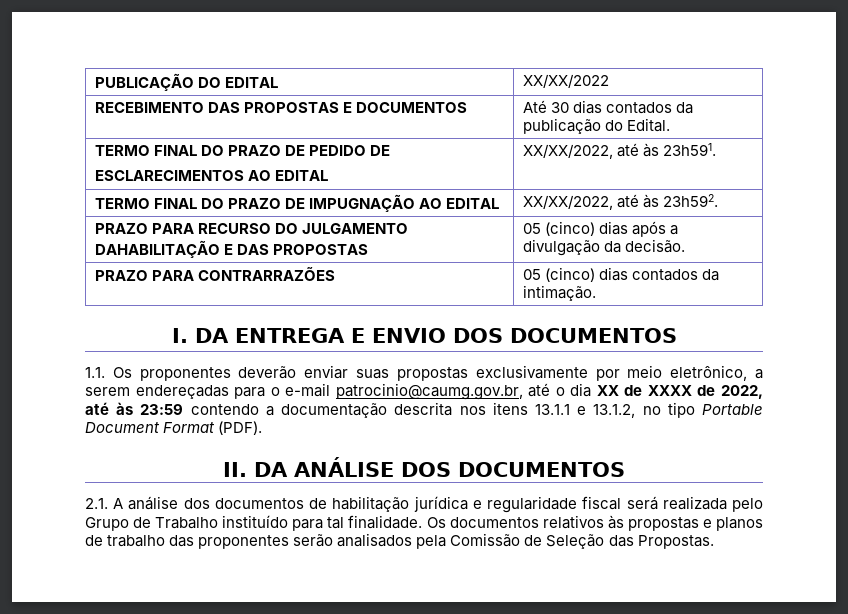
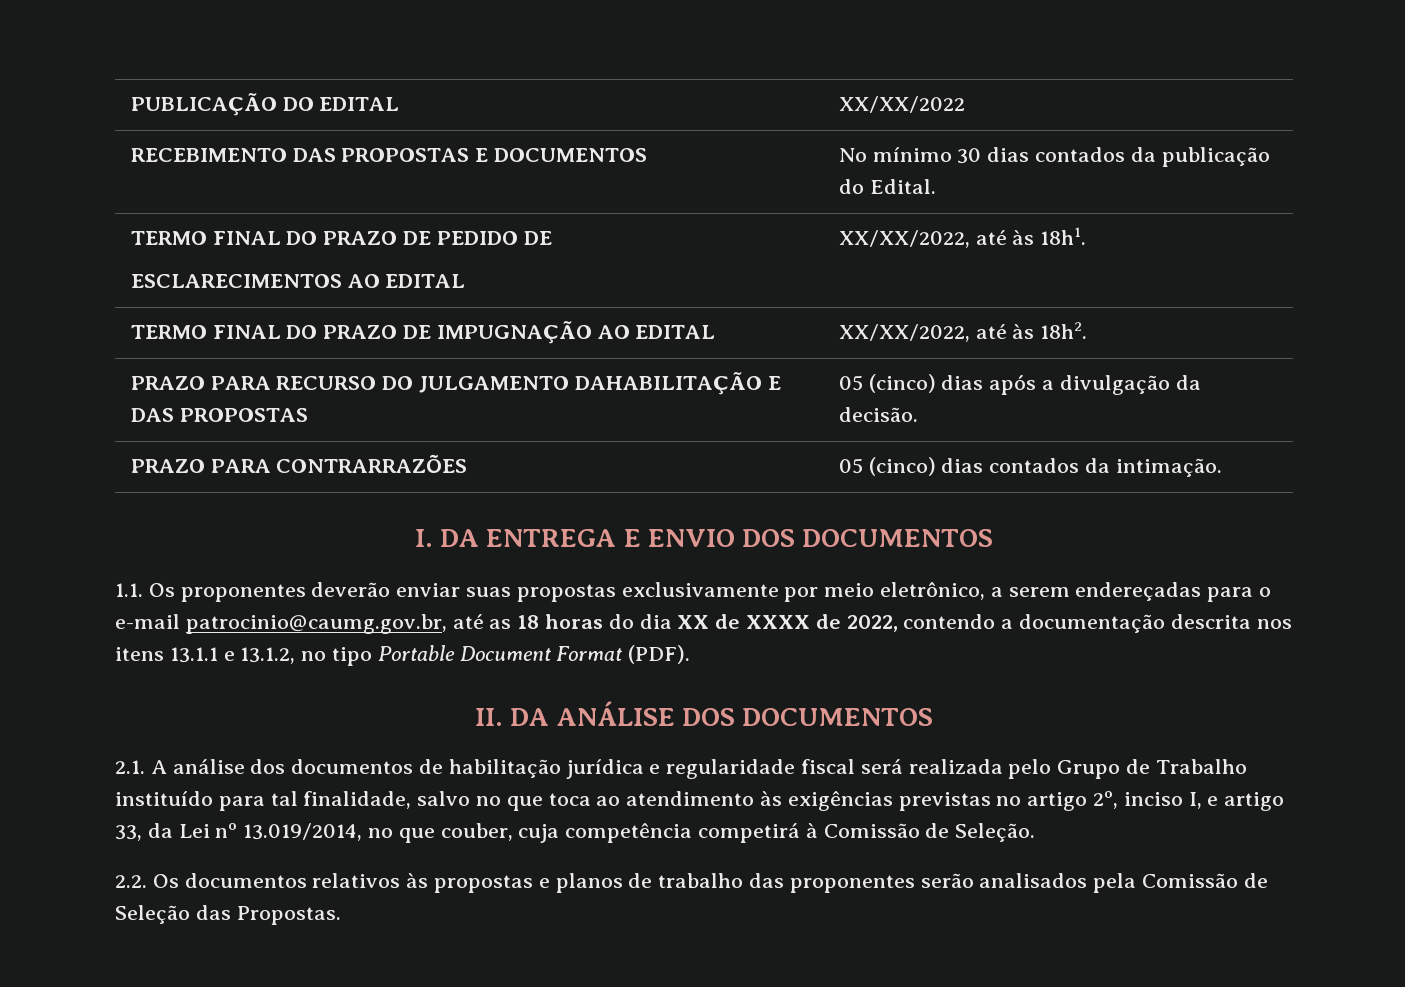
[522,100,547,113] Até -> [838,147,952,162] No mínimo
[662,143,716,156] 23h591. -> [1040,227,1087,245] 18h1.
[662,194,718,207] 23h592. -> [1040,322,1088,339] 18h2.
[555,387,565,396] o -> [489,614,634,629] as 18 horas do
[85,402,184,415] até às 23:59 -> (898, 623) none
[348,515,423,529] finalidade. -> [303,791,1285,811] [115,823,1036,843] [115,875,147,888] finalidade, salvo no que toca ao atendimento às exigências previstas no artigo 2º, inciso I, e artigo 33, da Lei nº 13.019/2014, no que couber, cuja competência competirá à Comissão de Seleção. // 2.2.

